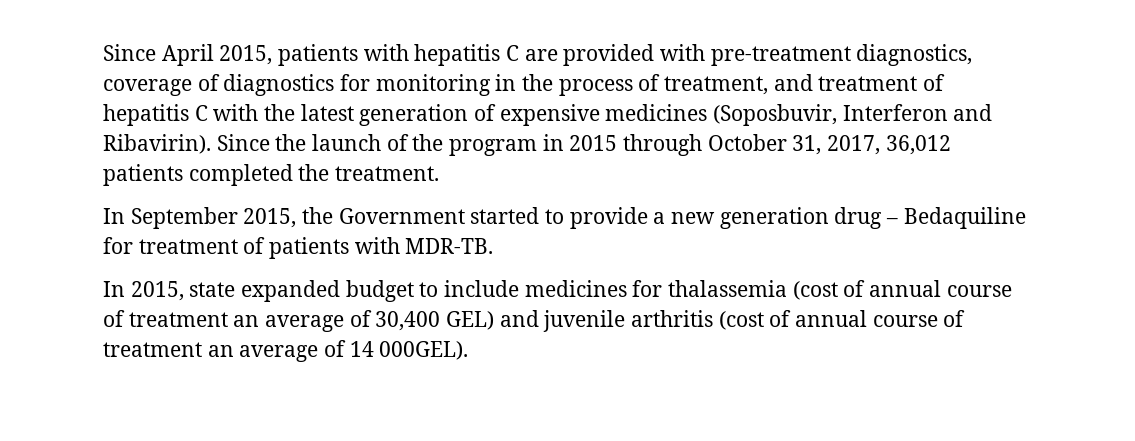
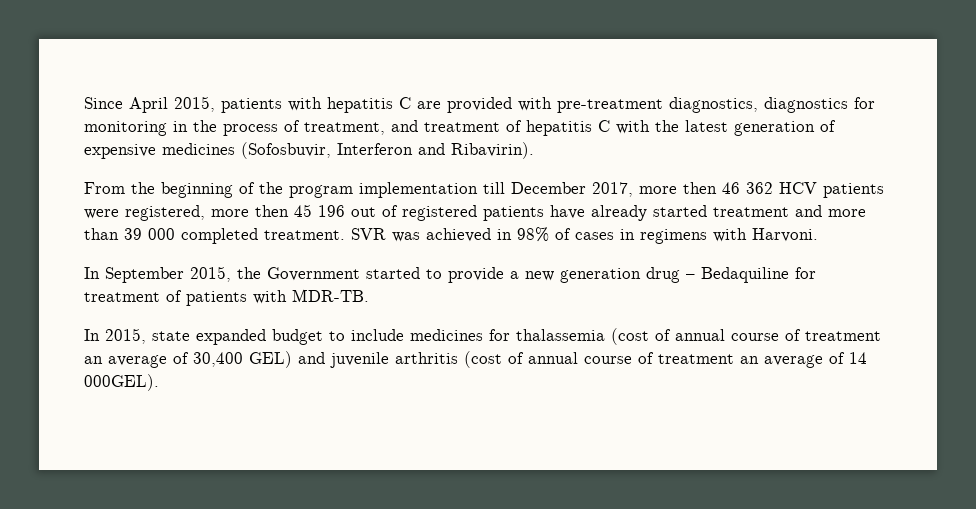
[103,74,220,96] coverage of -> (758, 105) none
[713,104,838,126] (Soposbuvir, -> [241,142,331,159] (Sofosbuvir,
[216,134,951,156] [103,164,440,186] Since the launch of the program in 2015 through October 31, 2017, 36,012 patients completed the treatment. -> [84,182,884,198] [84,204,866,221] [84,227,818,244] // From the beginning of the program implementation till December 2017, more then 46 362 HCV patients were registered, more then 45 196 out of registered patients have already started treatment and more than 39 000 completed treatment. SVR was achieved in 98% of cases in regimens with Harvoni.

